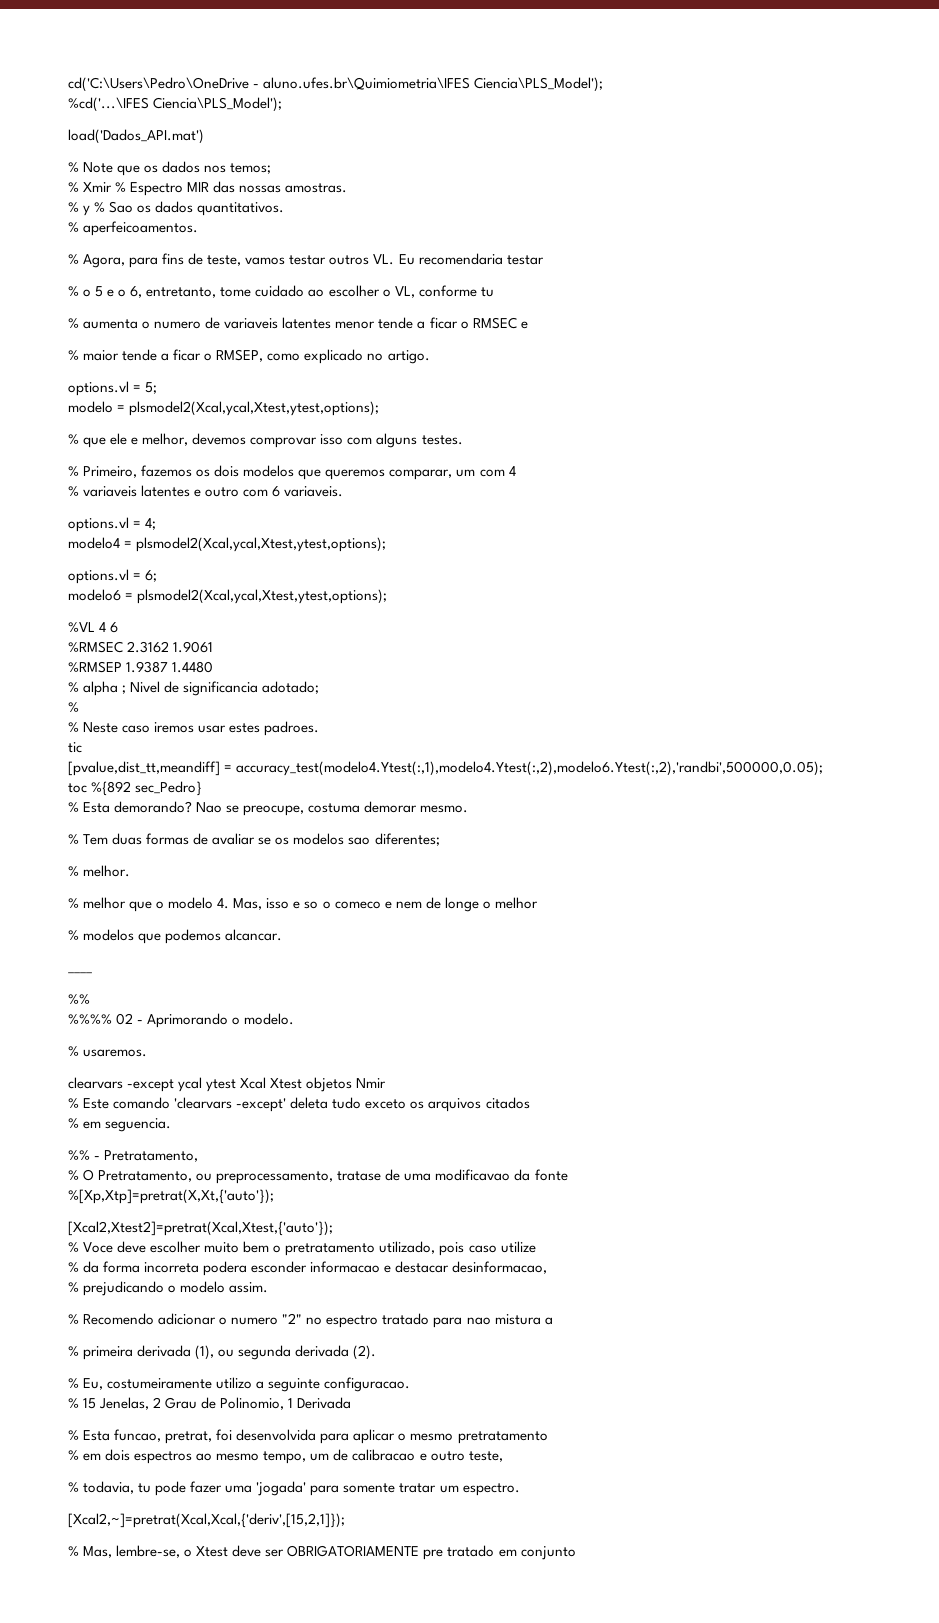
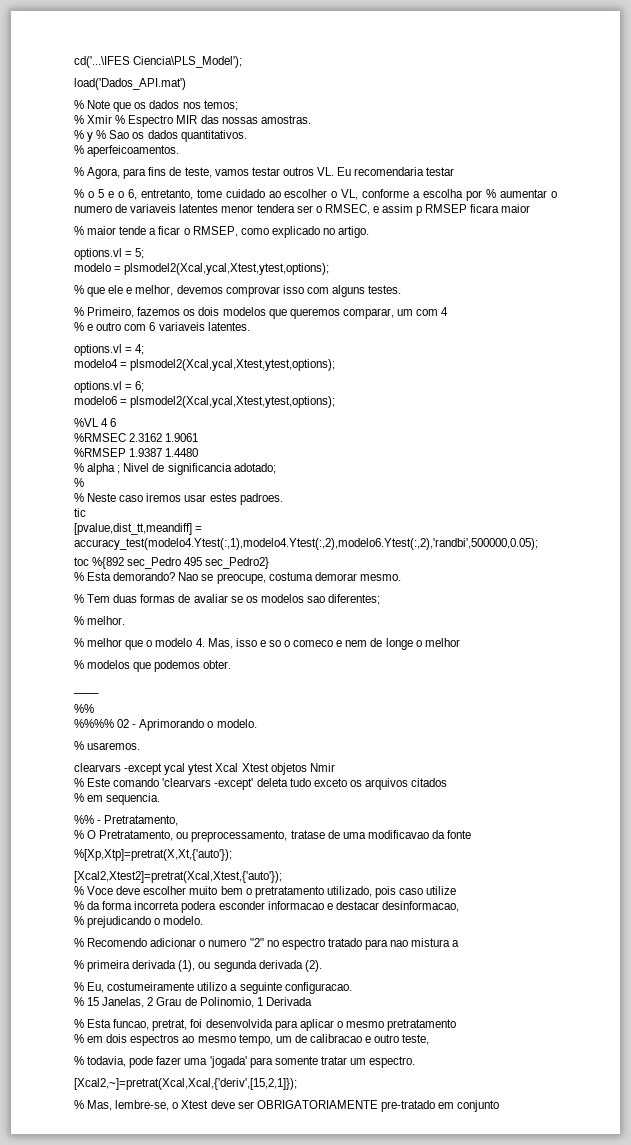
[68,77,604,92] [68,97,149,112] cd('C:\Users\Pedro\OneDrive - aluno.ufes.br\Quimiometria\IFES Ciencia\PLS_Model'); // %cd('...\IFES -> [74,56,130,68] cd('...\IFES
[480,287,494,297] [68,318,139,329] tu // % aumenta -> [413,189,548,201] a escolha por % aumentar
[378,317,528,329] tende a ficar o RMSEC e -> [256,204,531,216] tendera ser o RMSEC, e assim p RMSEP ficara maior
[83,485,191,497] variaveis latentes -> (84, 326) none
[284,486,344,497] variaveis. -> [158,322,250,331] variaveis latentes.
[135,781,203,796] sec_Pedro} -> [127,557,270,569] sec_Pedro 495 sec_Pedro2}
[225,929,283,941] alcancar. -> [203,660,232,669] obter.
[105,1118,172,1132] seguencia. -> [106,793,161,805] sequencia.
[180,1281,269,1293] modelo assim. -> [163,916,204,925] modelo.
[99,1397,150,1410] Jenelas, -> [102,997,145,1008] Janelas,
[138,1483,152,1493] tu -> (127, 1061) none
[423,1545,495,1560] pre tratado -> [380,1100,435,1112] pre-tratado

